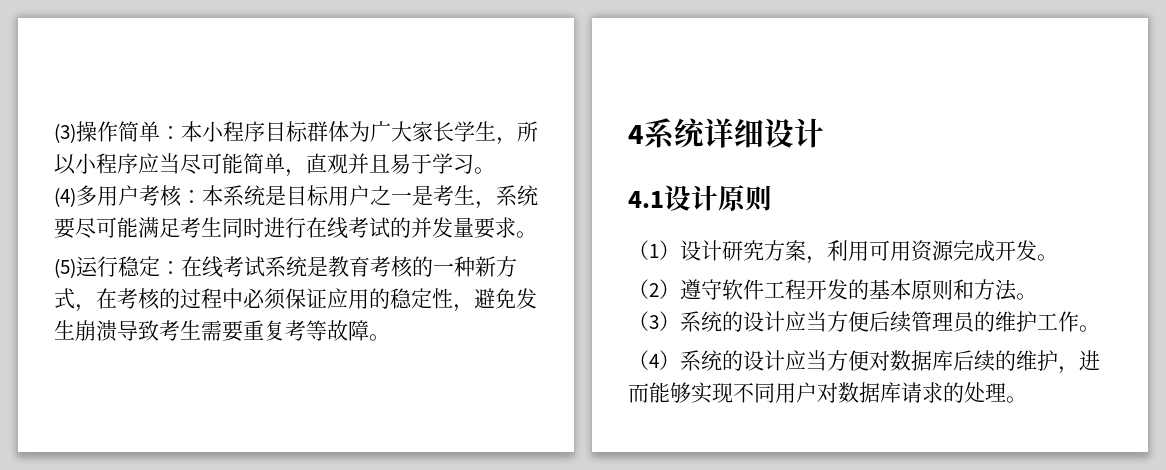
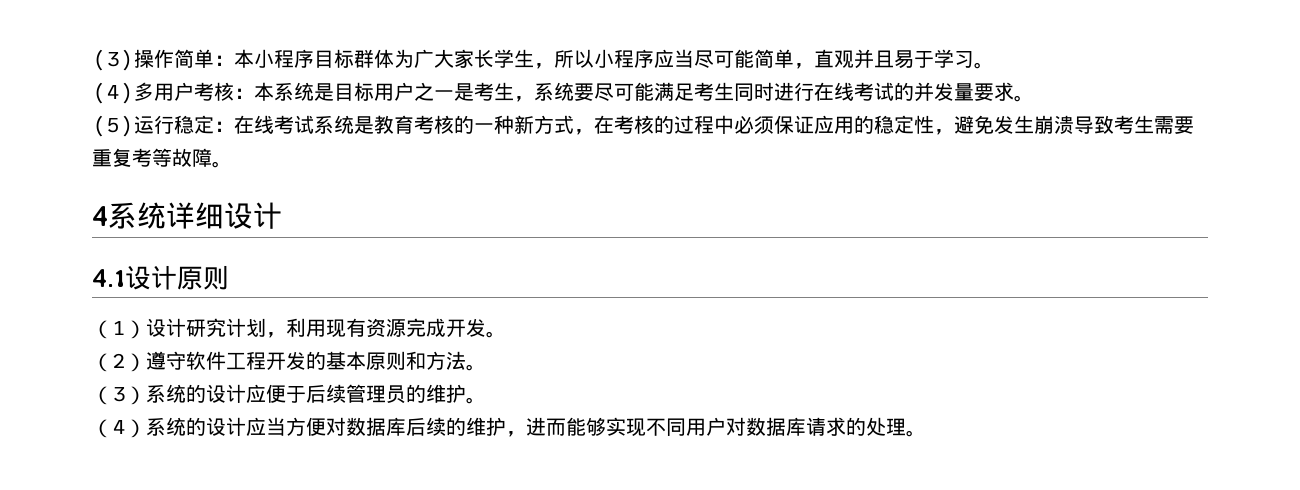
[764,240,911,264] 方案，利用可用 -> [226,318,366,338] 计划，利用现有
[806,311,869,332] 当方便 -> [266,384,306,403] 便于
[1037,311,1079,332] 工作 -> (466, 393) none

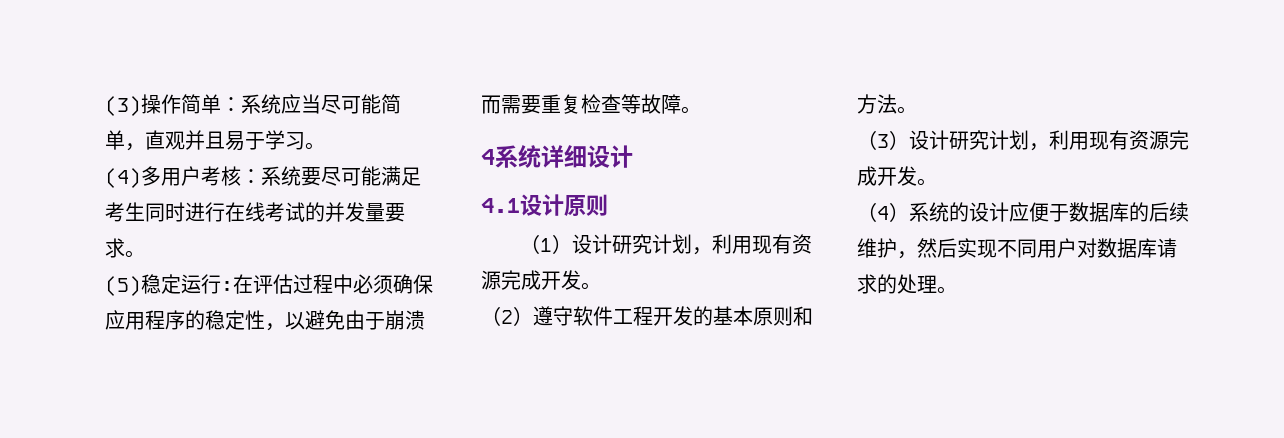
[234,49,654,69] 本小程序目标群体为广大家长学生，所以小程序 -> [241,94,281,114] 系统
[254,82,534,102] 本系统是目标用户之一是考生， -> (261, 176) none
[134,115,1154,135] 运行稳定：在线考试系统是教育考核的一种新方式，在考核的过程中必须保证应用的稳定性，避免发生崩溃导致考生 -> [141,274,433,294] [105,310,425,331] [481,95,501,114] 稳定运行:在评估过程中必须确保应用程序的稳定性，以避免由于崩溃而
[132,148,152,167] 考 -> [581,94,621,114] 检查
[146,384,466,404] 系统的设计应便于后续管理员的维护 -> [909,130,1189,151] [857,166,917,186] 设计研究计划，利用现有资源完成开发
[266,417,606,437] 当方便对数据库后续的维护，进而能够 -> [1029,202,1189,222] [857,238,957,259] 便于数据库的后续维护，然后

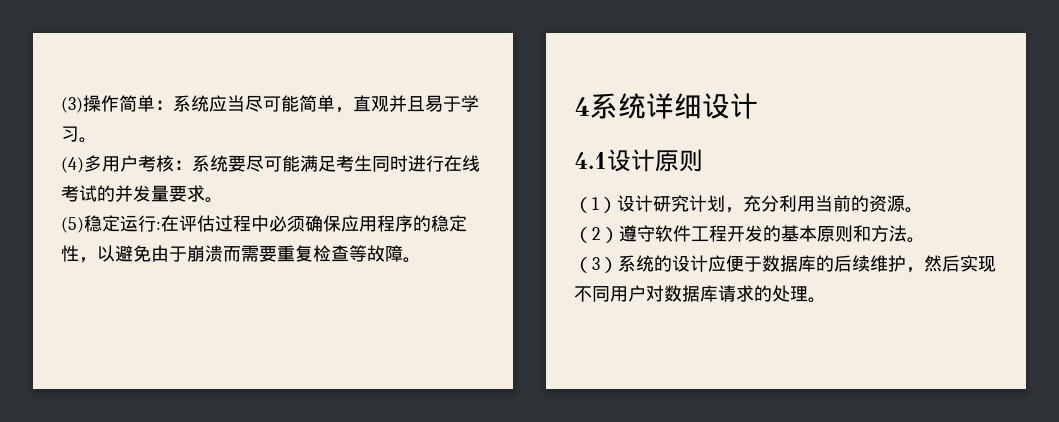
[712,234,813,254] [481,270,581,290] 利用现有资源完成开发 -> [743,195,905,212] 充分利用当前的资源
[909,130,1189,151] [857,166,937,186] [857,202,909,222] 设计研究计划，利用现有资源完成开发。 // （4） -> (618, 265) none

